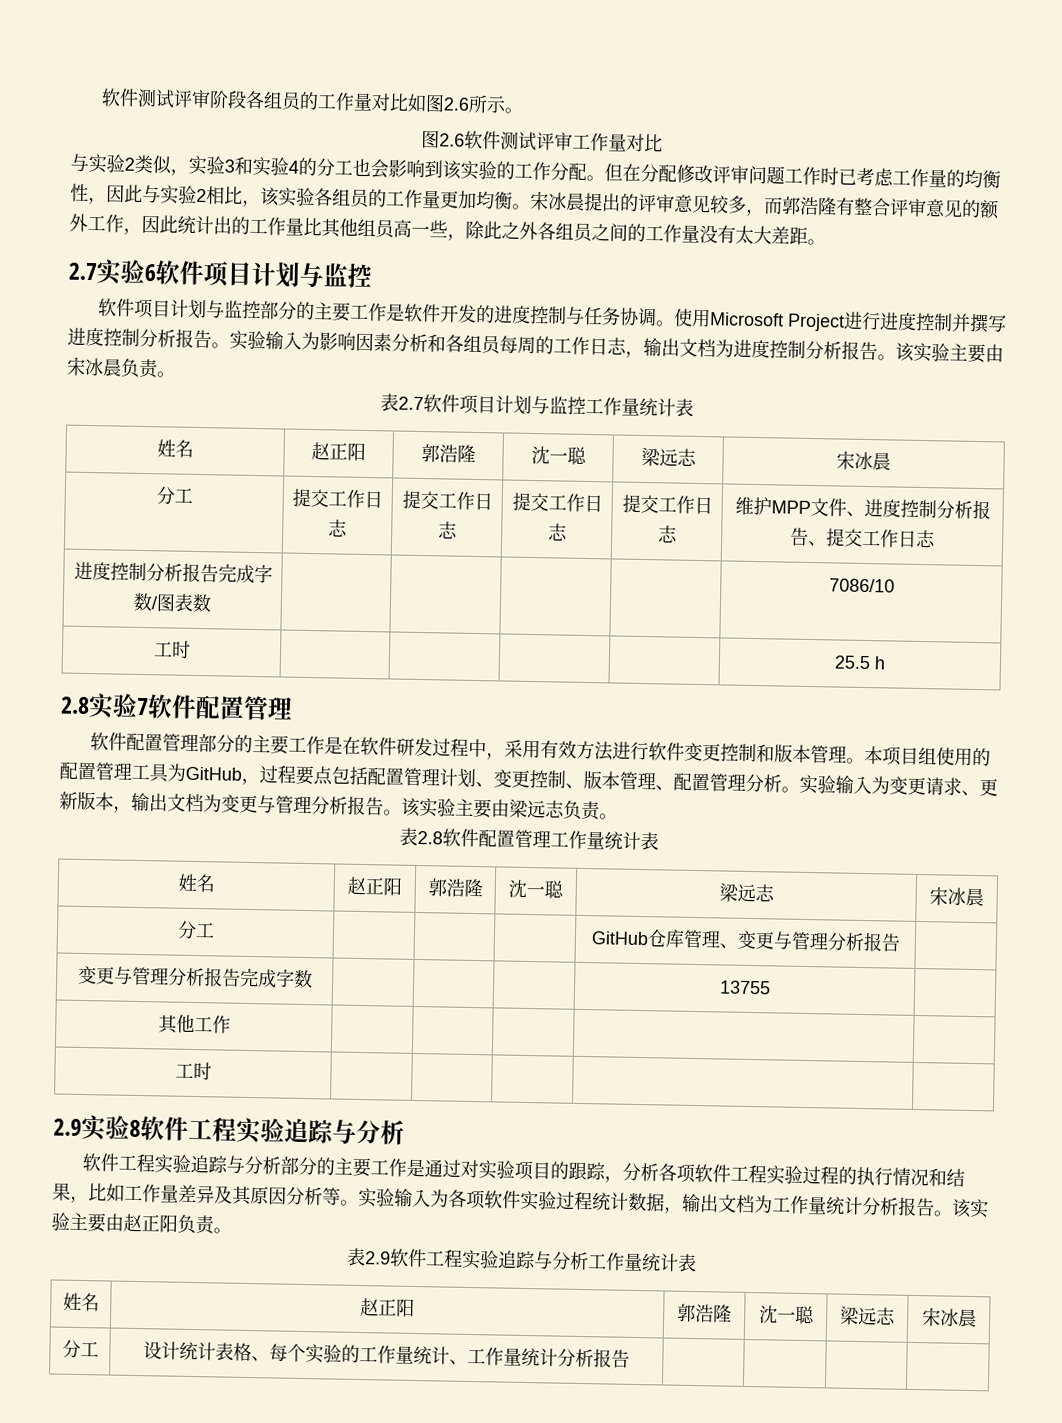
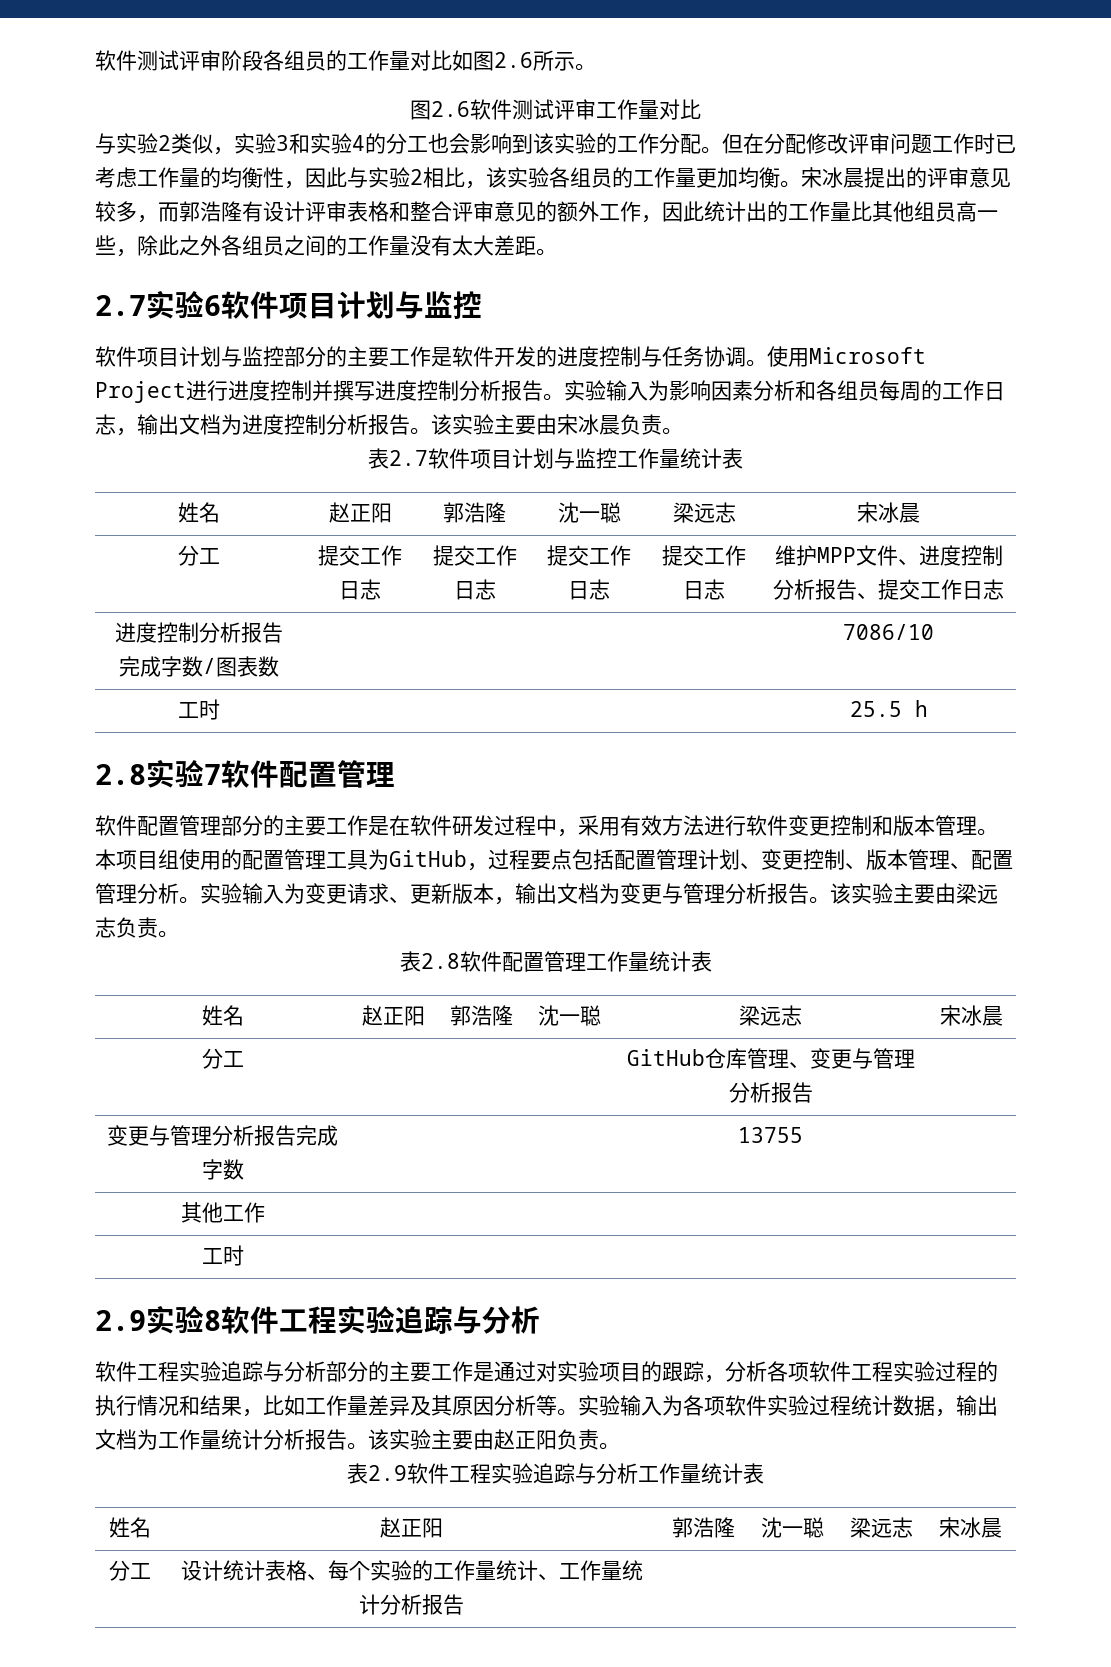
(855, 206) none -> [263,201,410,222] 设计评审表格和

